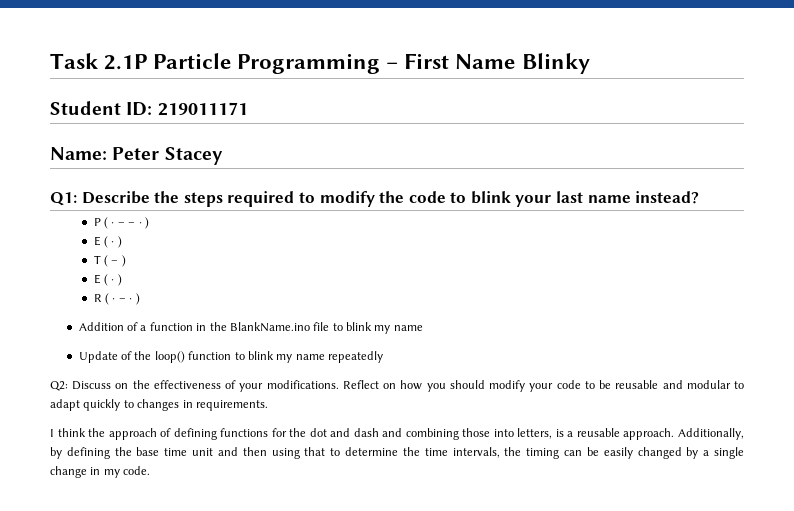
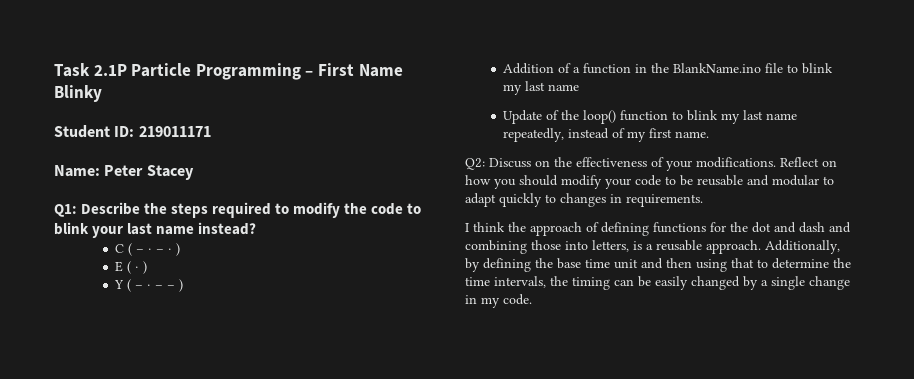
[93,217,136,229] P ( · – – -> [115,243,165,256] C ( – · –
[93,255,126,267] [93,274,122,286] [93,293,133,305] T ( – ) // E ( · ) // R ( · – · -> [114,279,176,292] Y ( – · – –
(391, 329) none -> [525,81,546,91] last
[295,351,384,363] name repeatedly -> [743,110,798,120] [503,128,710,142] last name repeatedly, instead of my first name.

